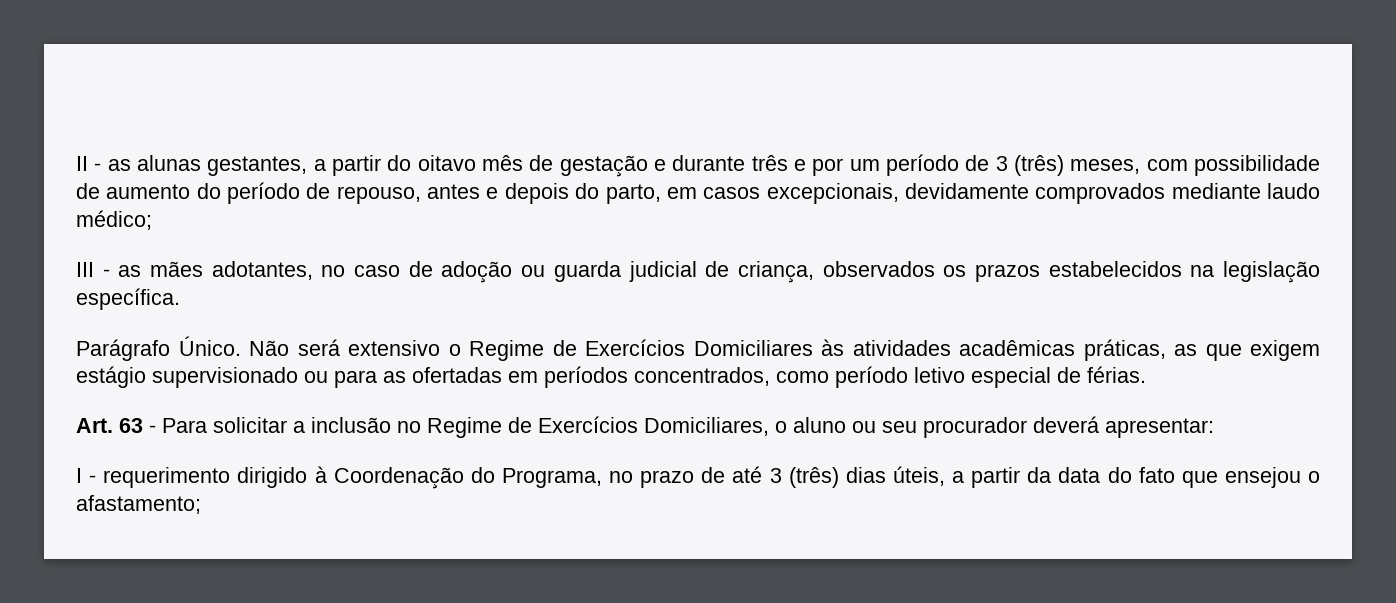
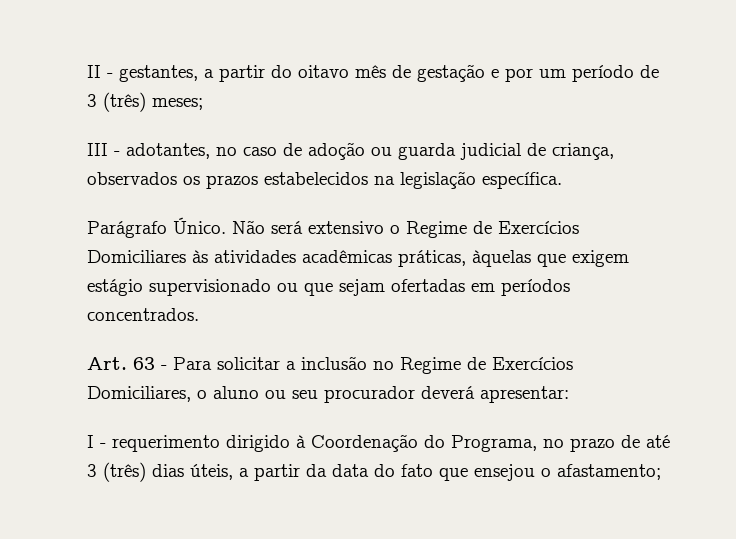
[107,155,201,171] as alunas -> (113, 75) none
[672,155,806,171] durante três e -> (499, 73) none
[1070,155,1320,176] [76,182,1320,204] [76,210,152,230] meses, com possibilidade de aumento do período de repouso, antes e depois do parto, em casos excepcionais, devidamente comprovados mediante laudo médico; -> [152,98,203,110] meses;
[118,261,204,277] as mães -> (120, 153) none
[1174,344,1197,356] as -> [472,250,531,267] àquelas
[334,370,406,388] para as -> [304,279,385,296] que sejam
[634,366,1146,388] concentrados, como período letivo especial de férias. -> [87,308,199,321] concentrados.

